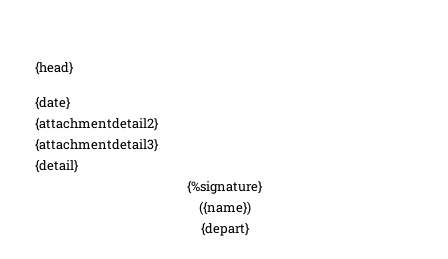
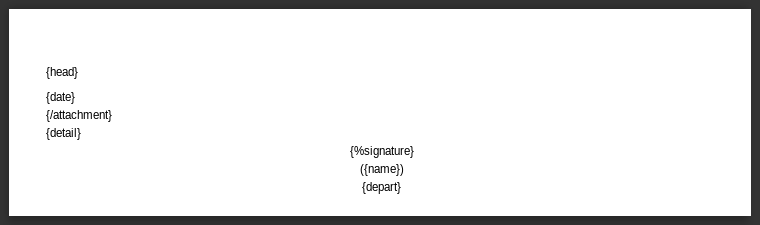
[35,117,159,131] [35,138,159,152] {attachmentdetail2} // {attachmentdetail3} -> [46,110,112,122] {/attachment}

